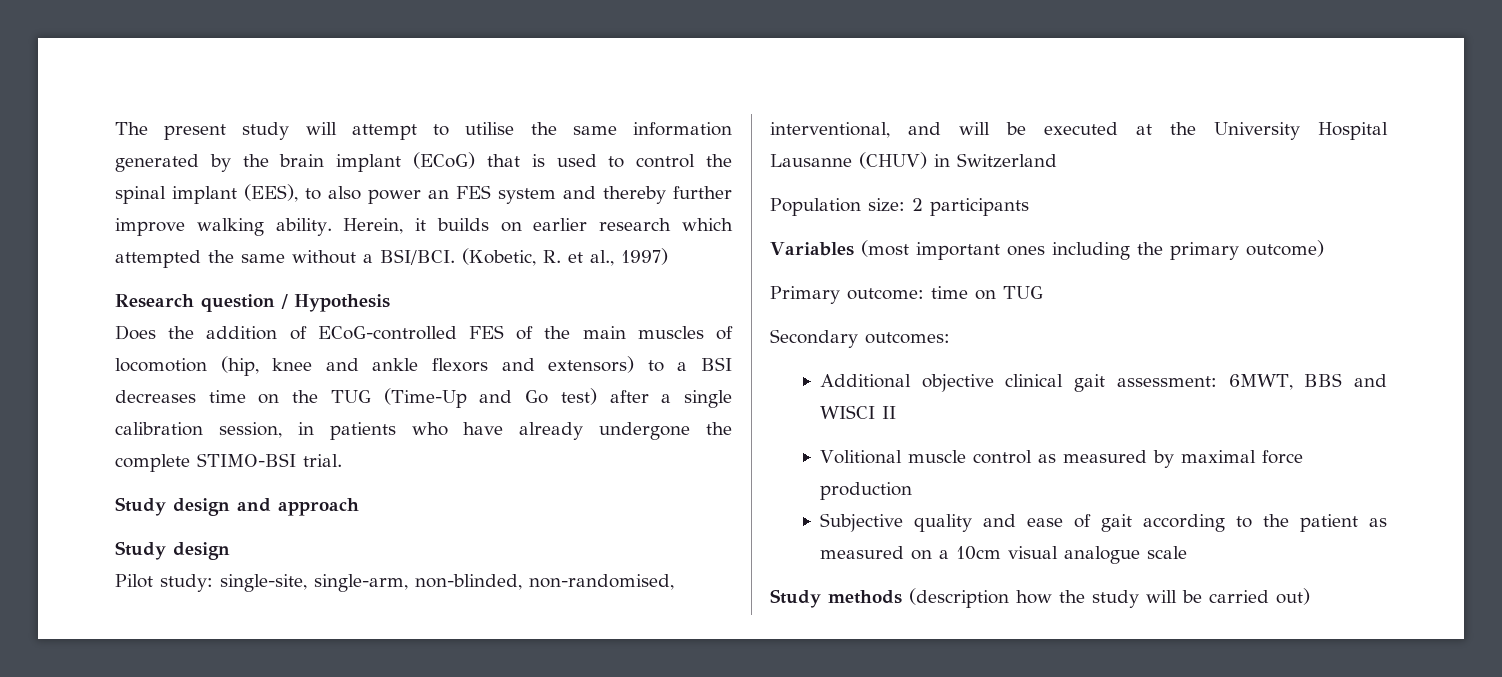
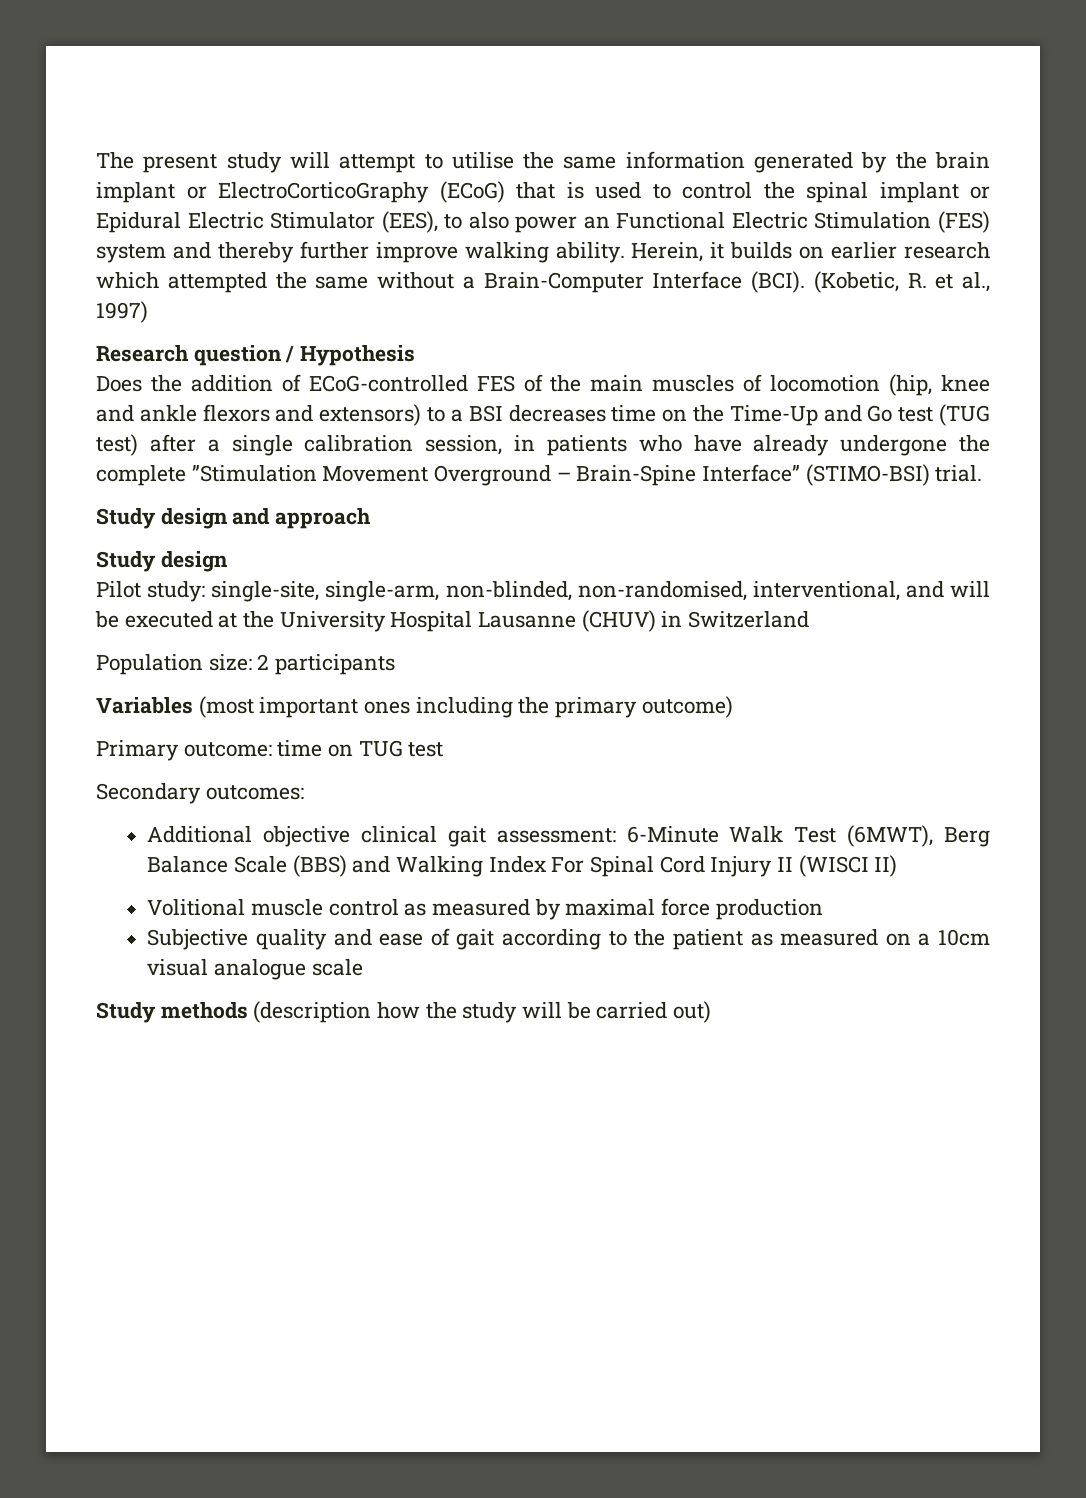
(402, 163) none -> [186,182,429,203] or ElectroCorticoGraphy
(237, 195) none -> [970,186,990,199] [96,212,376,233] or Epidural Electric Stimulator
[456,185,491,199] FES -> [616,211,990,233] Functional Electric Stimulation (FES)
[380,249,455,265] BSI/BCI. -> [483,271,805,293] Brain-Computer Interface (BCI).
[330,388,549,408] TUG (Time-Up and Go -> [729,404,990,426] Time-Up and Go test (TUG
[197,453,296,467] STIMO-BSI -> [191,464,930,486] ”Stimulation Movement Overground – Brain-Spine Interface” (STIMO-BSI)
(1043, 292) none -> [408,742,444,757] test
[1228,373,1387,390] [820,405,876,419] 6MWT, BBS and WISCI -> [626,825,990,847] [147,855,773,877] 6-Minute Walk Test (6MWT), Berg Balance Scale (BBS) and Walking Index For Spinal Cord Injury
(897, 412) none -> [798,855,898,877] (WISCI II)

